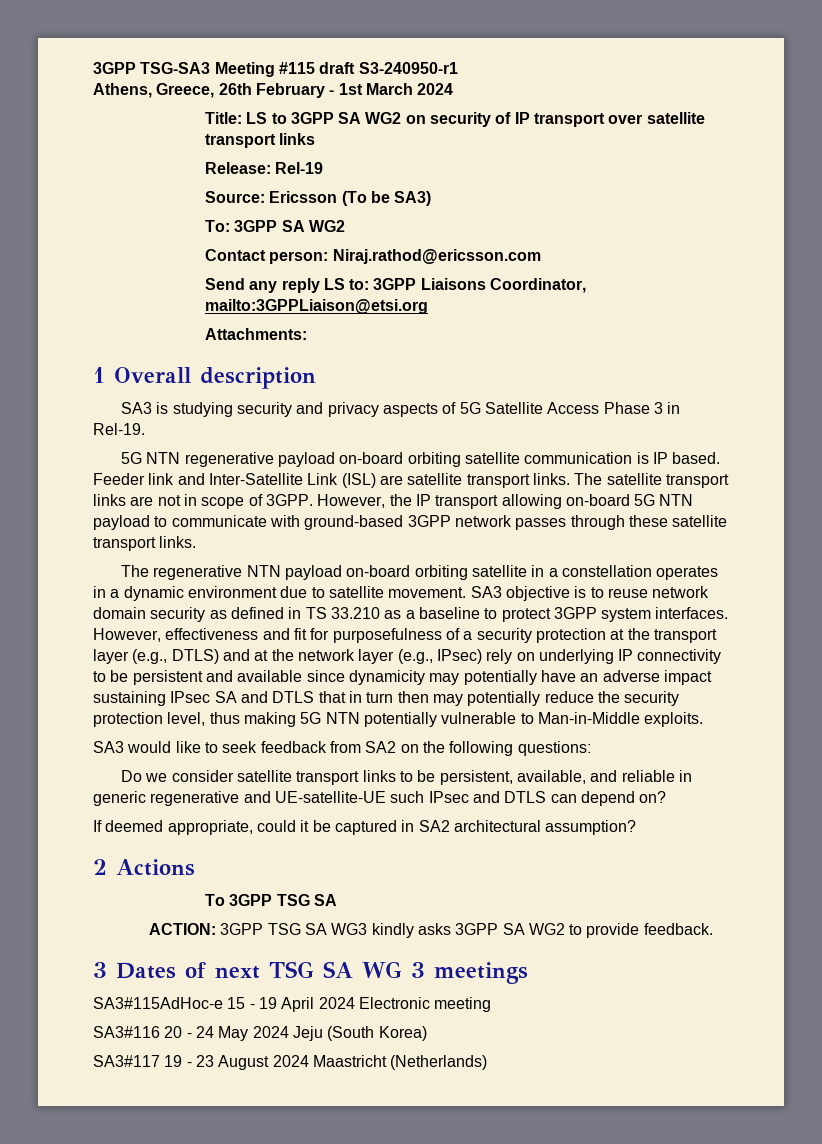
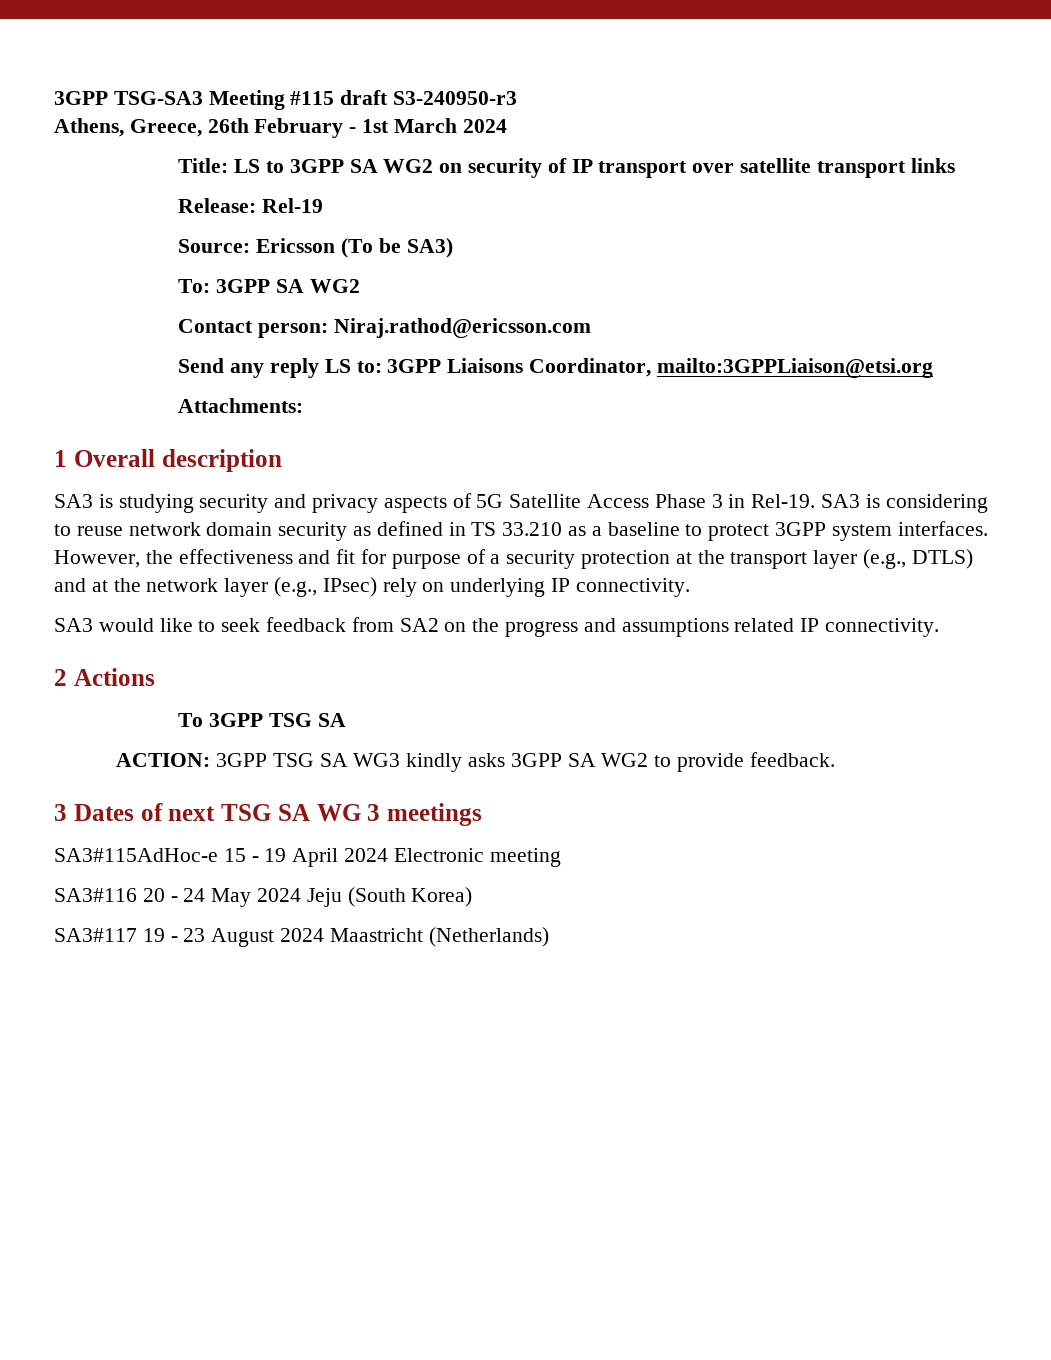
[358,62,458,74] S3-240950-r1 -> [393,91,518,105] S3-240950-r3
[121,452,721,467] [93,473,729,488] [93,494,694,509] [93,515,728,530] [93,536,197,551] [121,565,719,580] [93,586,587,601] // 5G NTN regenerative payload on-board orbiting satellite communication is IP based. Feeder link and Inter-Satellite Link (ISL) are satellite transport links. The satellite transport links are not in scope of 3GPP. However, the IP transport allowing on-board 5G NTN payload to communicate with ground-based 3GPP network passes through these satellite transport links. // The regenerative NTN payload on-board orbiting satellite in a constellation operates in a dynamic environment due to satellite movement. SA3 objective is -> [821,494,988,513] SA3 is considering
(161, 635) none -> [145,550,173,564] the
[332,628,442,643] purposefulness -> [391,554,461,569] purpose
[637,649,722,664] [93,670,712,685] [93,691,680,706] [93,712,704,727] connectivity to be persistent and available since dynamicity may potentially have an adverse impact sustaining IPsec SA and DTLS that in turn then may potentially reduce the security protection level, thus making 5G NTN potentially vulnerable to Man-in-Middle exploits. -> [575,578,690,597] connectivity.
[449,741,591,756] [121,770,692,785] [93,791,667,806] [93,820,637,835] following questions: // Do we consider satellite transport links to be persistent, available, and reliable in generic regenerative and UE-satellite-UE such IPsec and DTLS can depend on? // If deemed appropriate, could it be captured in SA2 architectural assumption? -> [505,618,940,637] progress and assumptions related IP connectivity.

